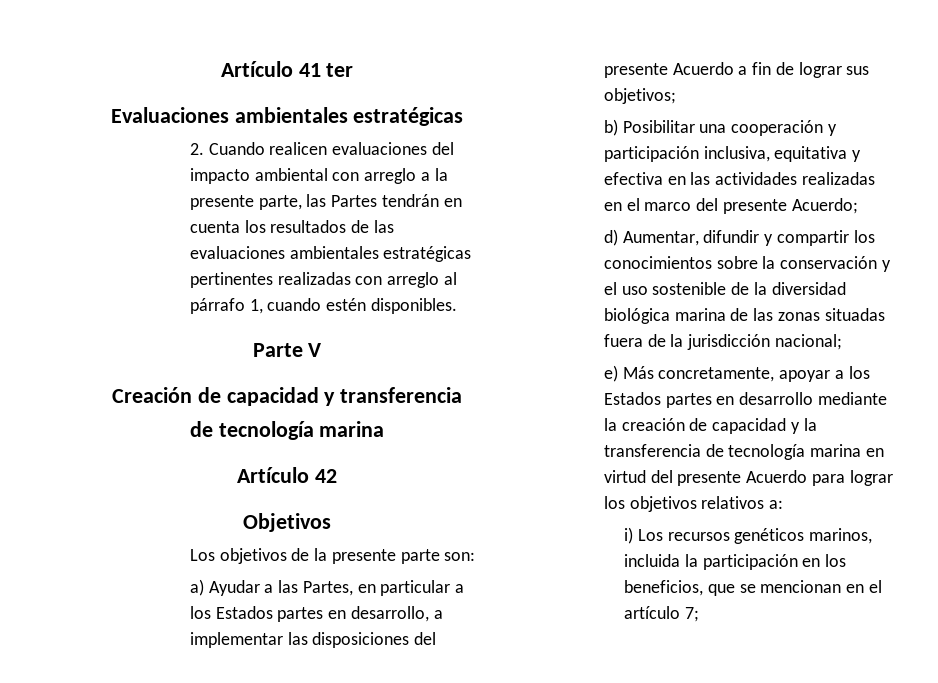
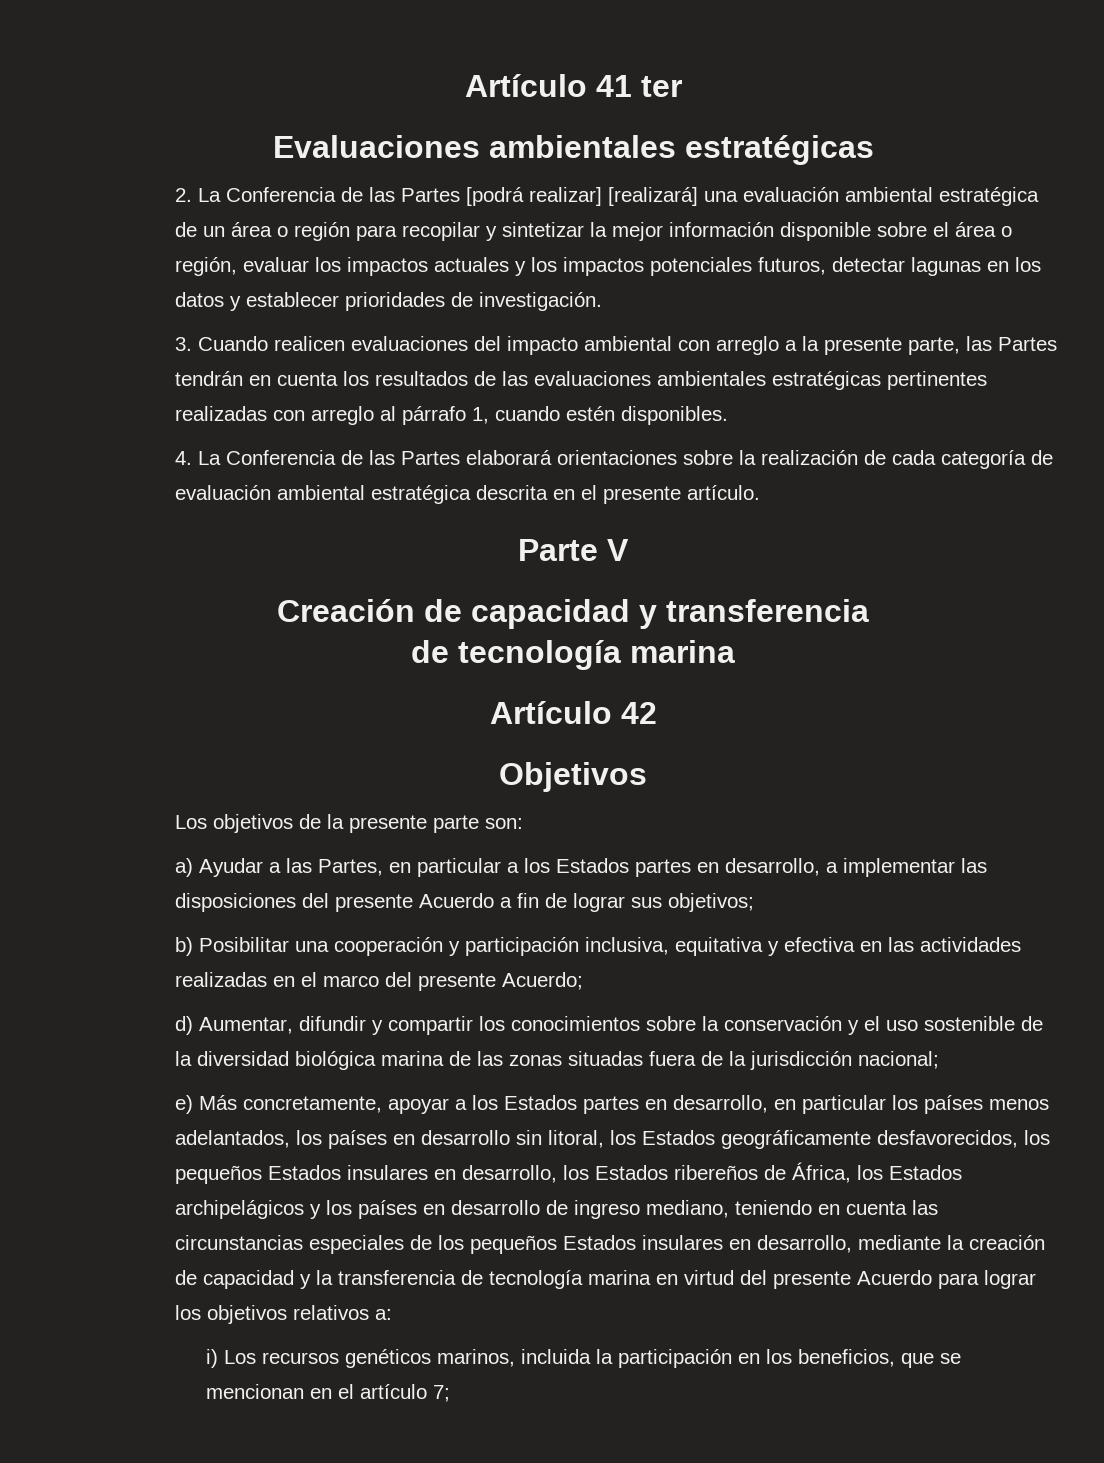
(204, 149) none -> [198,187,1040,206] [175,222,1013,241] [175,257,1042,276] [175,292,603,311] [175,337,193,351] La Conferencia de las Partes [podrá realizar] [realizará] una evaluación ambiental estratégica de un área o región para recopilar y sintetizar la mejor información disponible sobre el área o región, evaluar los impactos actuales y los impactos potenciales futuros, detectar lagunas en los datos y establecer prioridades de investigación. // 3.
(457, 306) none -> [175,450,1054,469] [175,485,761,504] // 4. La Conferencia de las Partes elaborará orientaciones sobre la realización de cada categoría de evaluación ambiental estratégica descrita en el presente artículo.
[739,392,814,405] desarrollo -> [673,1095,1050,1114] [175,1130,1051,1149] [175,1162,963,1184] [175,1200,939,1219] [175,1235,853,1254] desarrollo, en particular los países menos adelantados, los países en desarrollo sin litoral, los Estados geográficamente desfavorecidos, los pequeños Estados insulares en desarrollo, los Estados ribereños de África, los Estados archipelágicos y los países en desarrollo de ingreso mediano, teniendo en cuenta las circunstancias especiales de los pequeños Estados insulares en desarrollo,

